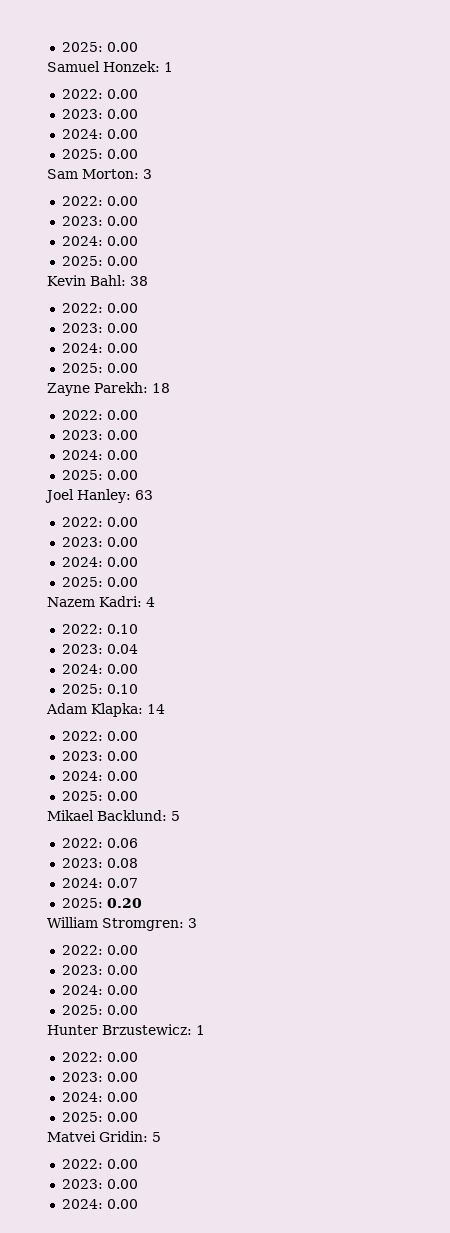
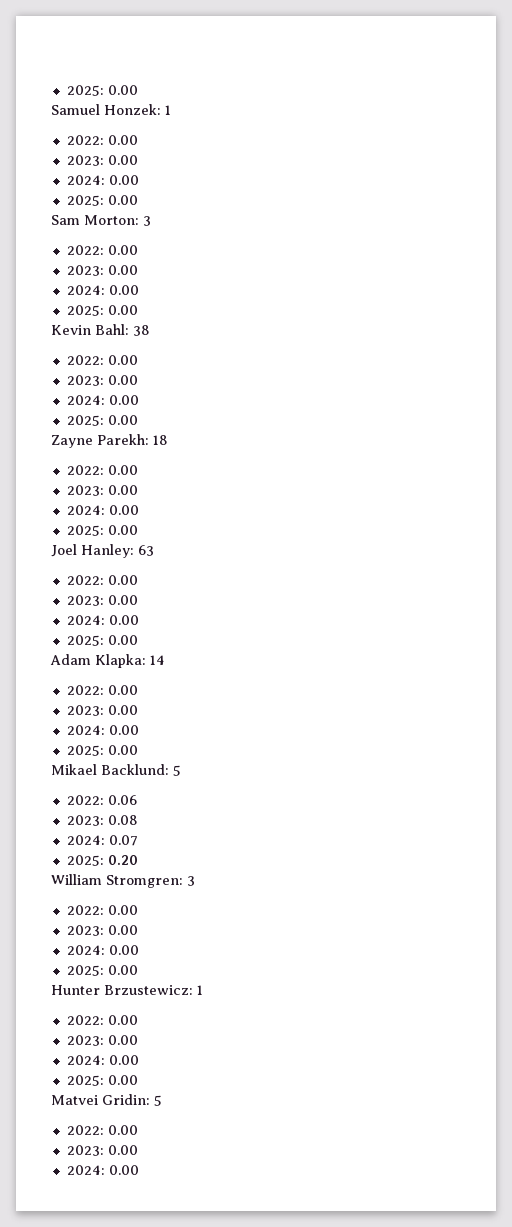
[47,596,155,607] [61,624,138,634] [61,644,138,654] [61,664,138,674] [61,684,138,694] // Nazem Kadri: 4 // 2022: 0.10 // 2023: 0.04 // 2024: 0.00 // 2025: 0.10 -> (138, 640) none

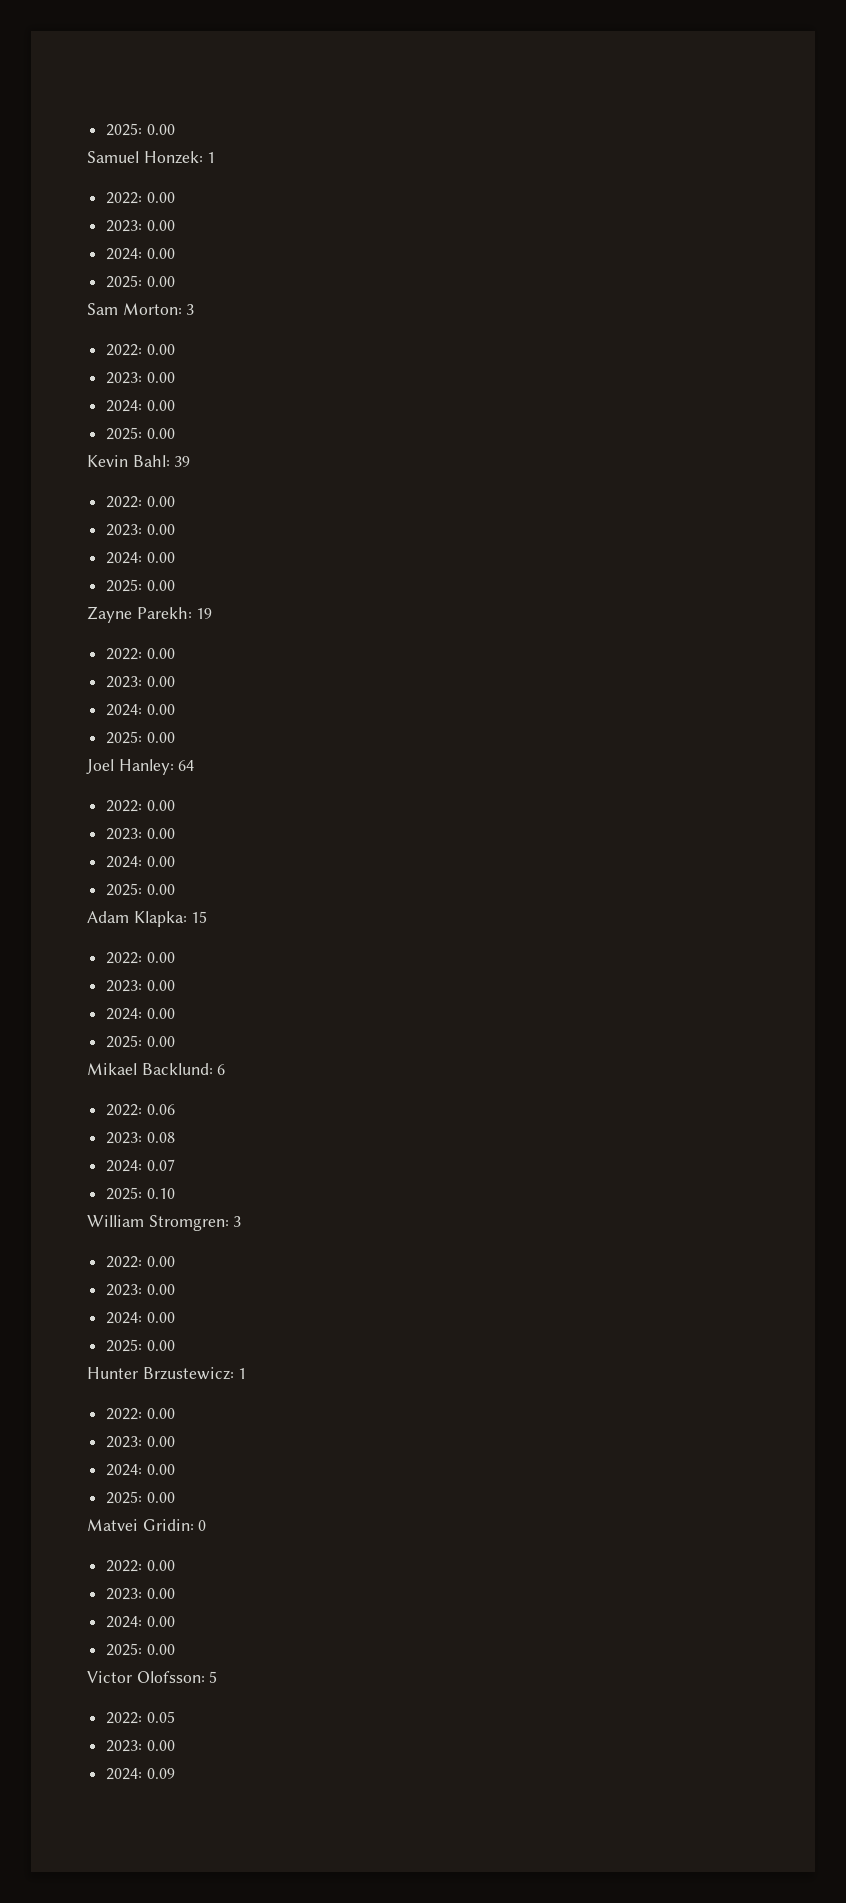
[133,325,150,336] 38 -> [174,456,191,467] 39
[153,435,168,445] 18 -> [196,608,213,619] 19
[138,545,154,556] 63 -> [178,760,195,771] 64
[150,655,165,665] 14 -> [191,911,208,923] 15
[173,765,181,776] 5 -> [217,1064,226,1075] 6
[107,855,138,865] 0.20 -> [146,1188,175,1199] 0.10
[154,1095,162,1106] [66,1125,138,1135] [66,1145,138,1156] [66,1165,139,1175] 5 // 2022: 0.00 // 2023: 0.00 // 2024: 0.00 -> [198,1520,207,1531] [106,1560,175,1572] [106,1588,175,1600] [106,1616,175,1628] [106,1643,175,1656] [87,1671,218,1683] [106,1711,175,1724] [106,1740,175,1752] [106,1768,175,1780] 0 // 2022: 0.00 // 2023: 0.00 // 2024: 0.00 // 2025: 0.00 // Victor Olofsson: 5 // 2022: 0.05 // 2023: 0.00 // 2024: 0.09

